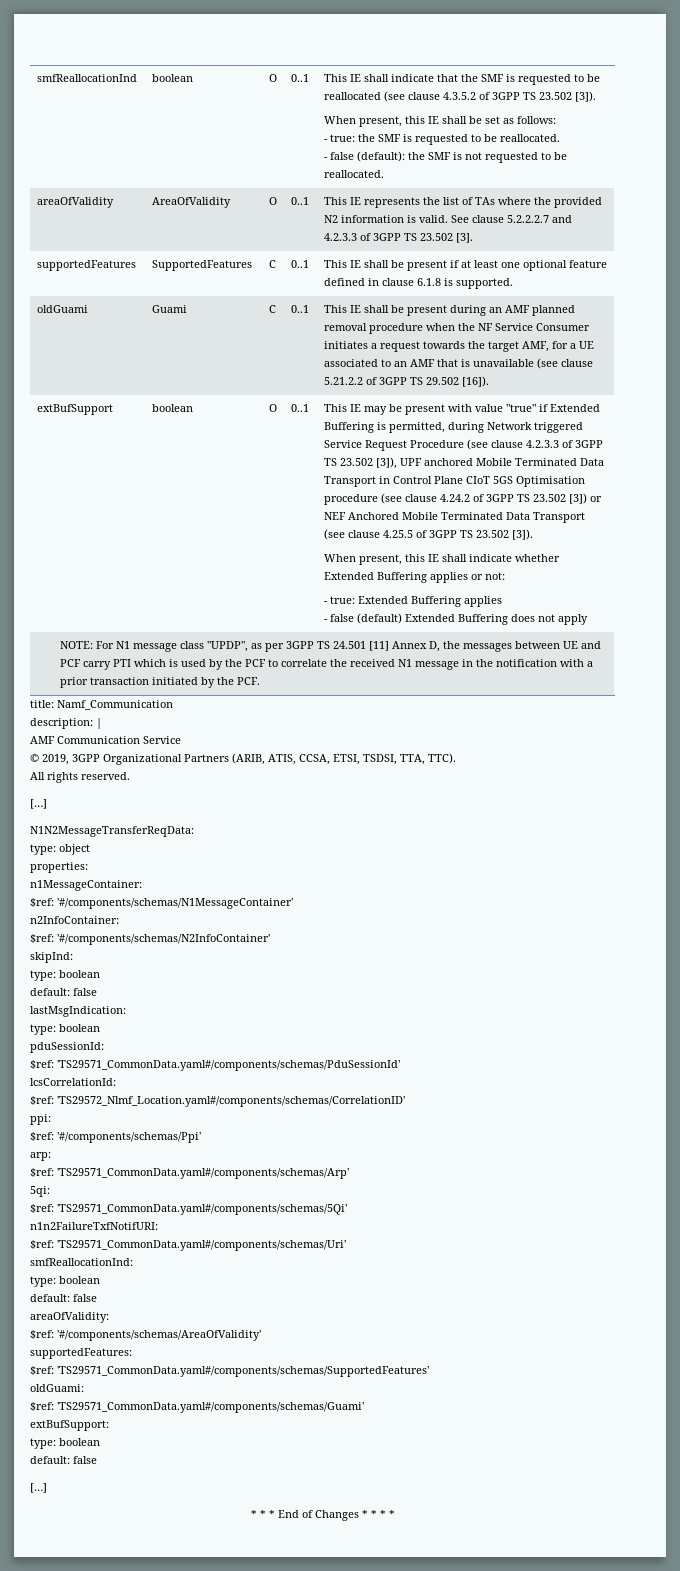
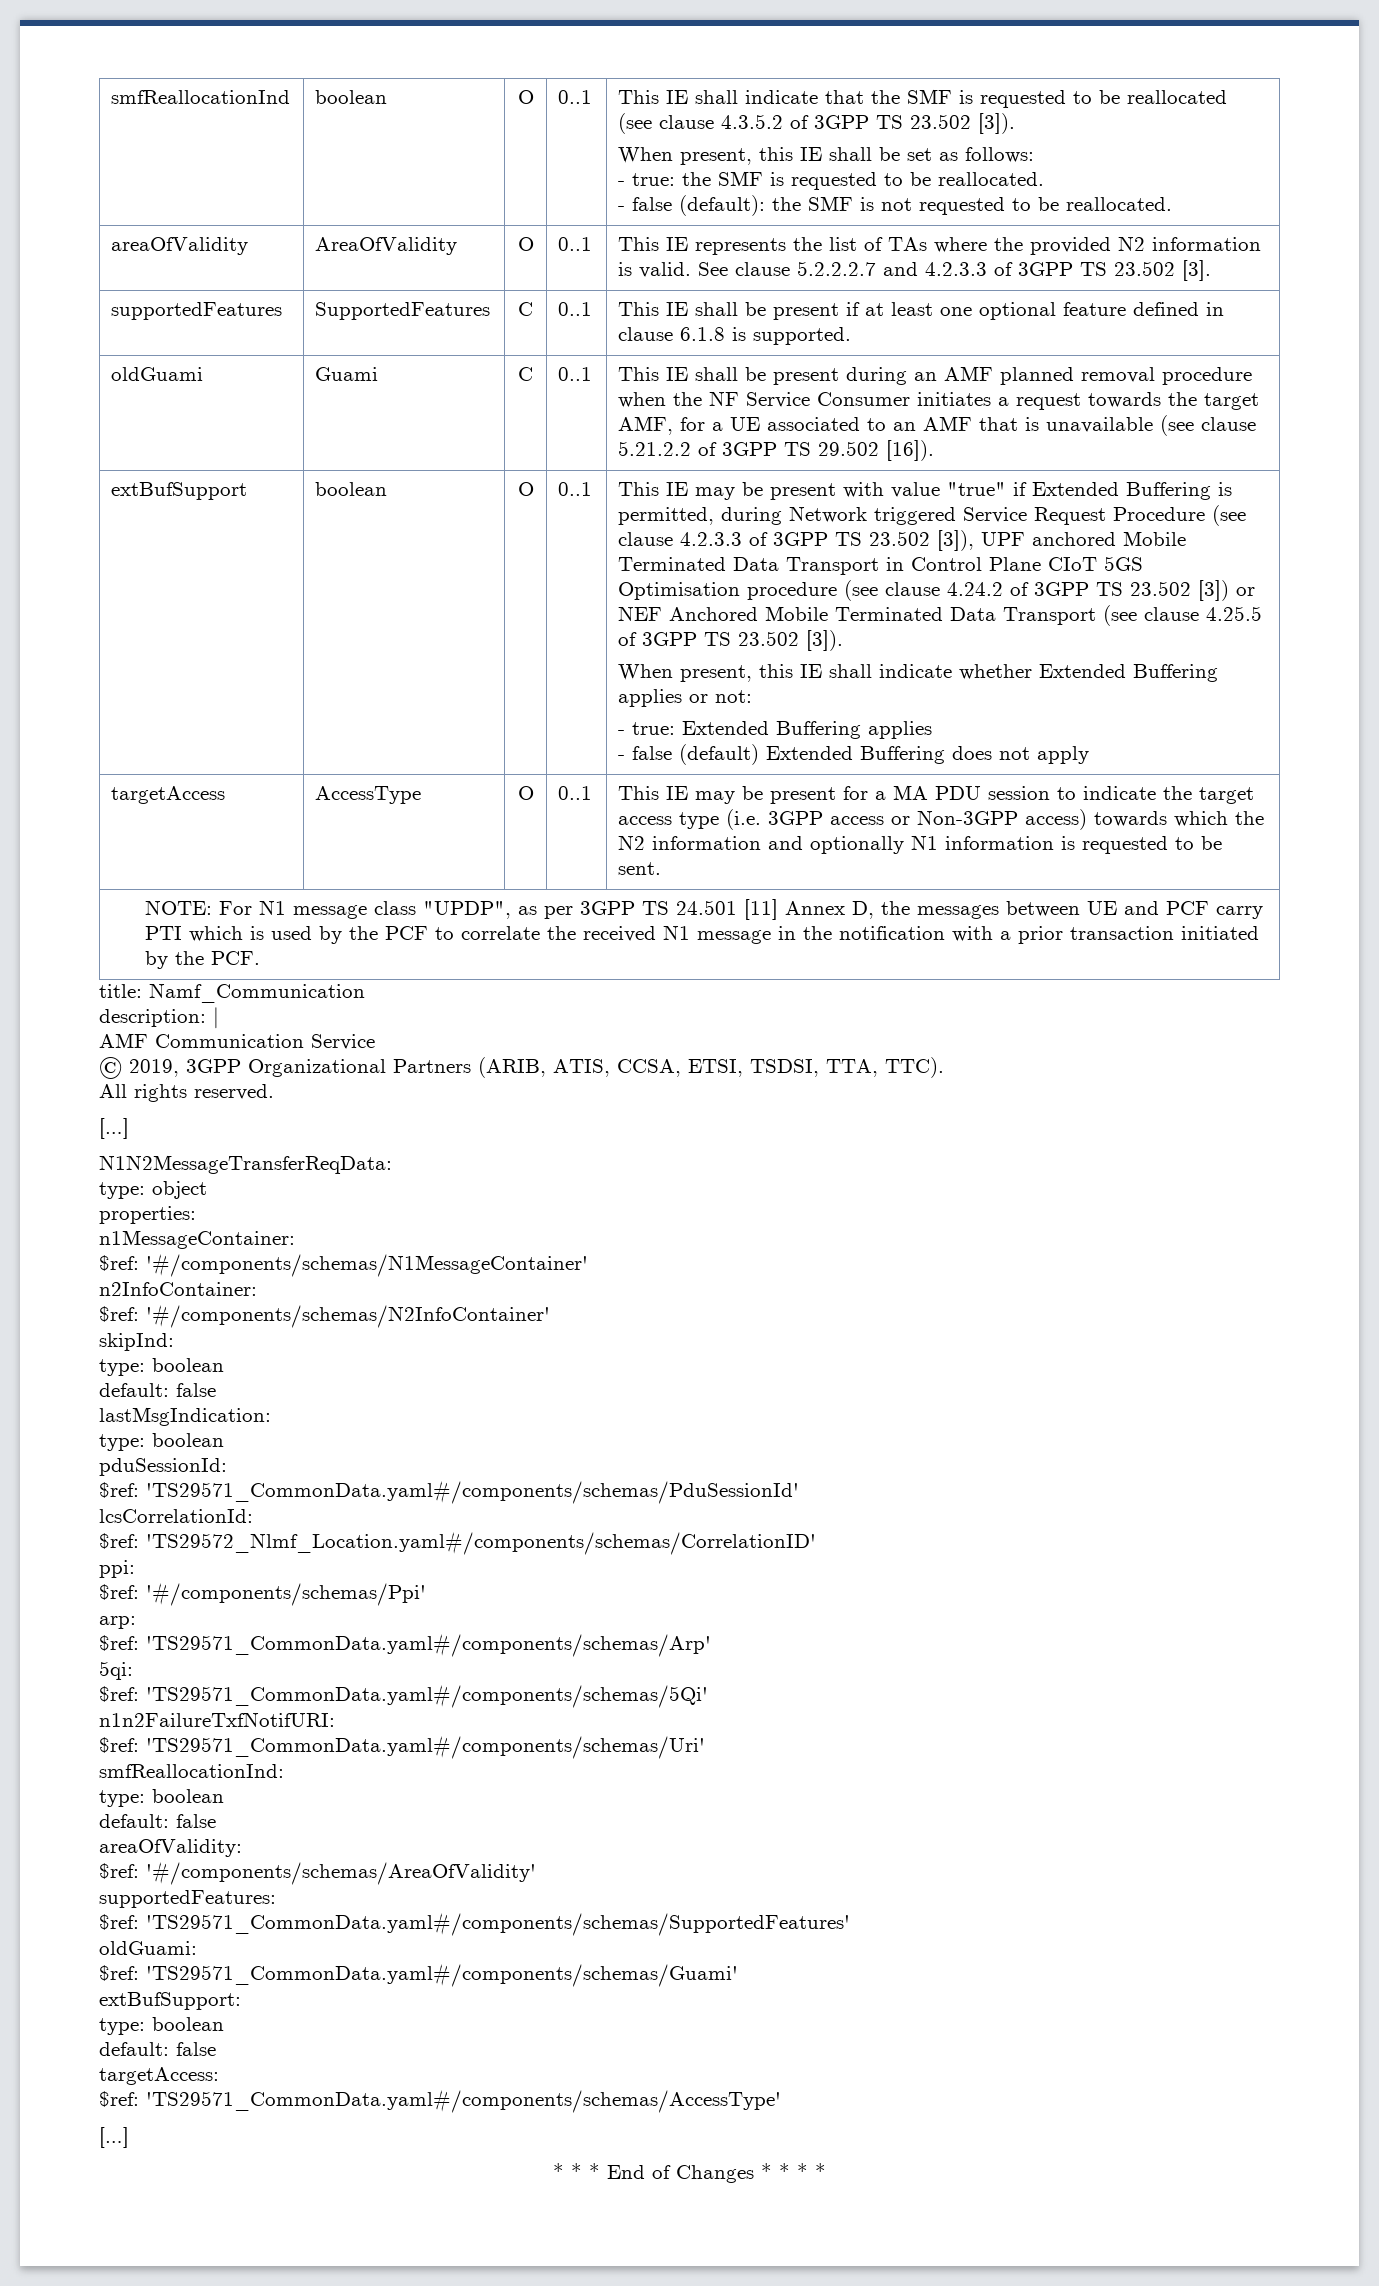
(589, 619) none -> [111,786,226,804] [315,786,422,804] [517,786,534,800] [558,786,593,800] [618,785,1255,804] [618,809,1265,830] [618,835,1223,854] [618,862,662,875] // targetAccess | AccessType | O | 0..1 | This IE may be present for a MA PDU session to indicate the target access type (i.e. 3GPP access or Non-3GPP access) towards which the N2 information and optionally N1 information is requested to be sent.
(97, 1460) none -> [99,2067,219,2085] [99,2089,781,2113] // targetAccess: // $ref: 'TS29571_CommonData.yaml#/components/schemas/AccessType'

